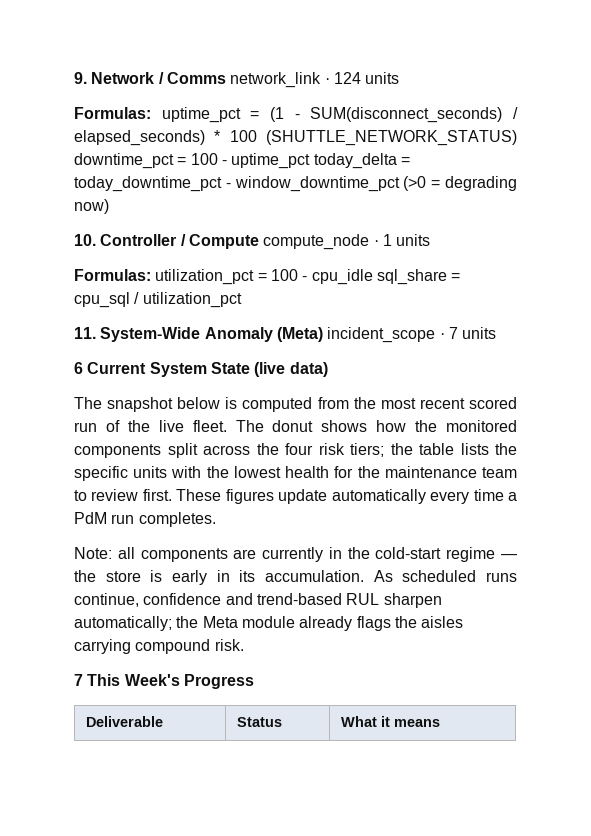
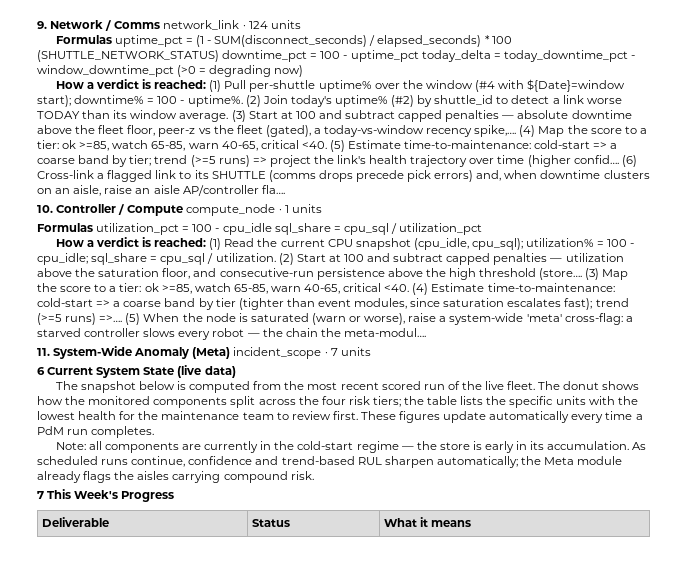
[74,107,151,119] Formulas: -> [55,35,112,44] Formulas
(109, 206) none -> [55,79,626,92] [37,95,622,107] [37,110,632,122] [37,125,647,137] [37,140,618,152] [37,155,637,167] [37,170,650,182] [37,185,285,196] // How a verdict is reached: (1) Pull per-shuttle uptime% over the window (#4 with ${Date}=window start); downtime% = 100 - uptime%. (2) Join today's uptime% (#2) by shuttle_id to detect a link worse TODAY than its window average. (3) Start at 100 and subtract capped penalties — absolute downtime above the fleet floor, peer-z vs the fleet (gated), a today-vs-window recency spike,…. (4) Map the score to a tier: ok >=85, watch 65-85, warn 40-65, critical <40. (5) Estimate time-to-maintenance: cold-start => a coarse band by tier; trend (>=5 runs) => project the link's health trajectory over time (higher confid…. (6) Cross-link a flagged link to its SHUTTLE (comms drops precede pick errors) and, when downtime clusters on an aisle, raise an aisle AP/controller fla….
[74,269,151,281] Formulas: -> [37,223,93,232] Formulas
(242, 300) none -> [55,237,635,250] [37,253,624,265] [37,268,629,280] [37,283,615,295] [37,298,629,310] [37,313,633,325] [37,328,426,340] // How a verdict is reached: (1) Read the current CPU snapshot (cpu_idle, cpu_sql); utilization% = 100 - cpu_idle; sql_share = cpu_sql / utilization. (2) Start at 100 and subtract capped penalties — utilization above the saturation floor, and consecutive-run persistence above the high threshold (store…. (3) Map the score to a tier: ok >=85, watch 65-85, warn 40-65, critical <40. (4) Estimate time-to-maintenance: cold-start => a coarse band by tier (tighter than event modules, since saturation escalates fast); trend (>=5 runs) =>…. (5) When the node is saturated (warn or worse), raise a system-wide 'meta' cross-flag: a starved controller slows every robot — the chain the meta-modul….

